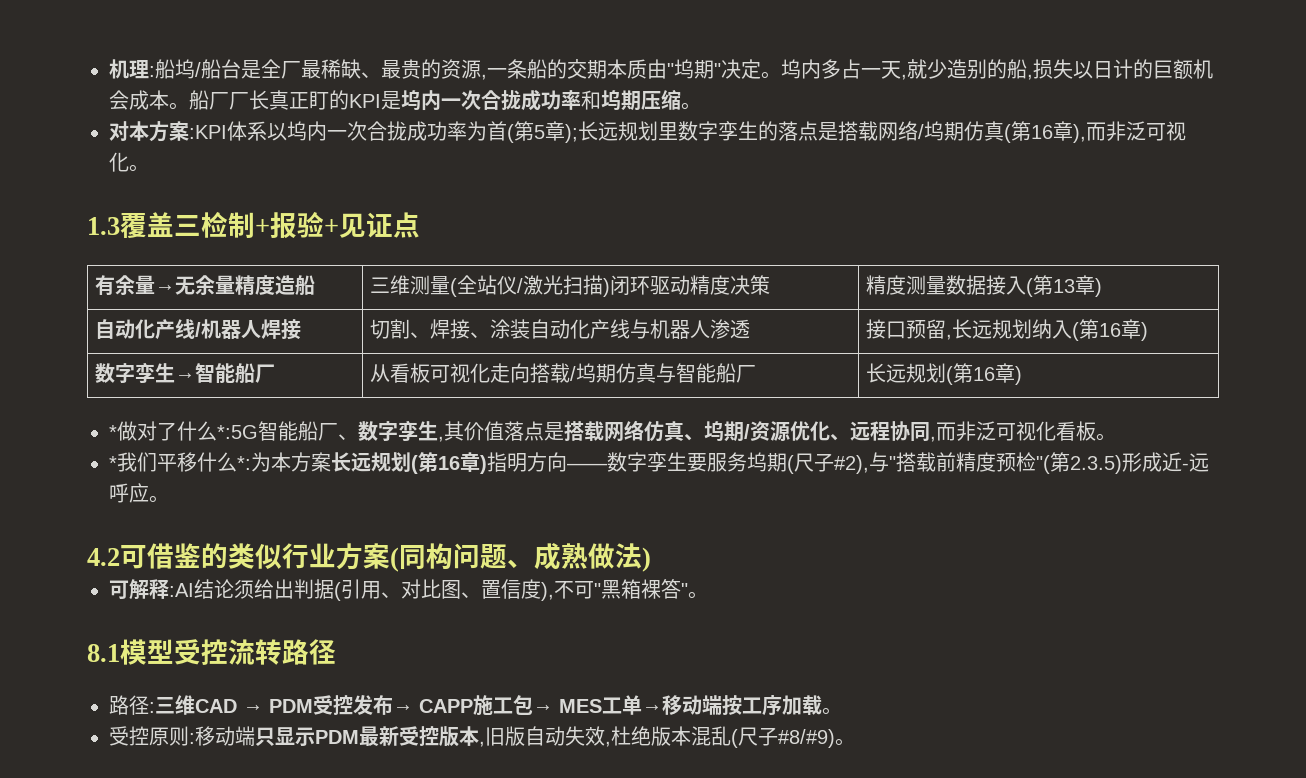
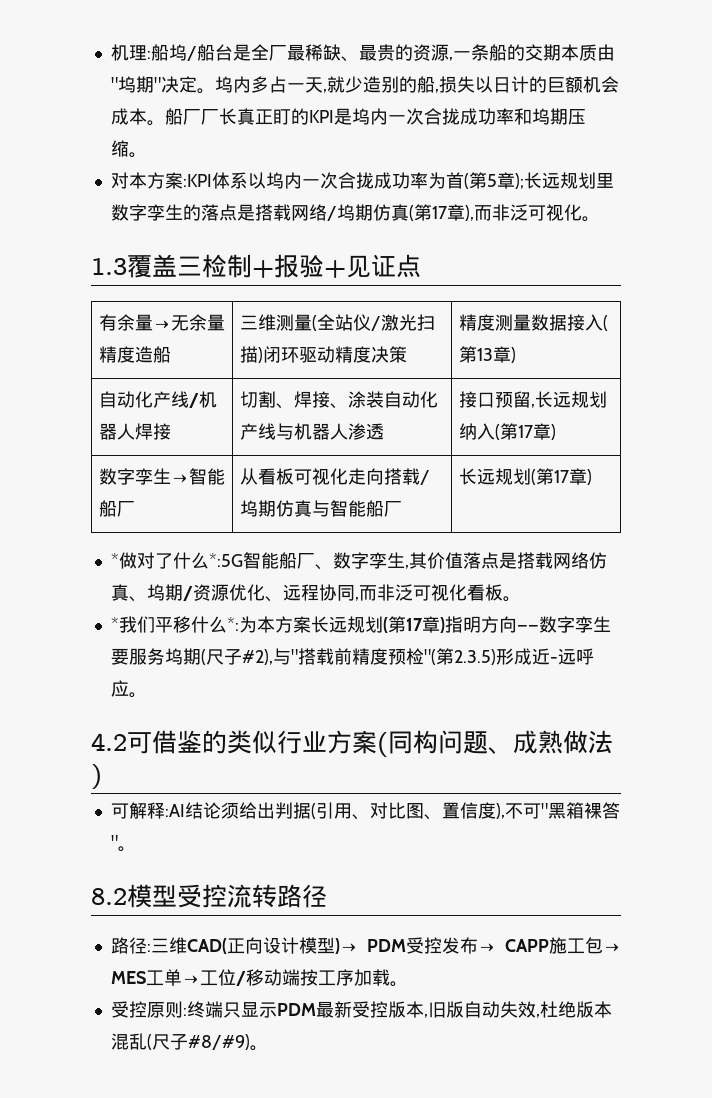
[1031,125,1053,139] 16 -> [431,206,447,219] 17
[1099,323,1122,337] 16 -> [517,425,533,438] 17
[973,367,996,381] 16 -> [553,470,569,483] 17
[438,456,460,470] 16 -> [405,618,423,631] 17
[87,644,120,662] 8.1 -> [91,888,127,905] 8.2
[195,699,263,713] CAD → -> [186,937,358,954] CAD(正向设计模型)→
(662, 708) none -> [199,969,246,986] 工位/
[195,726,235,746] 移动 -> [186,1001,205,1018] 终

